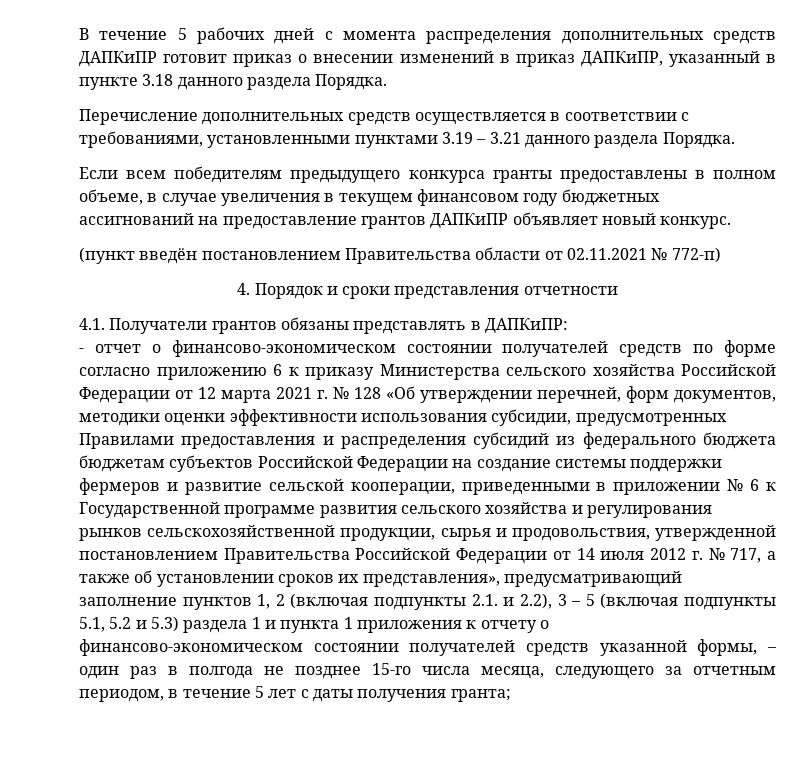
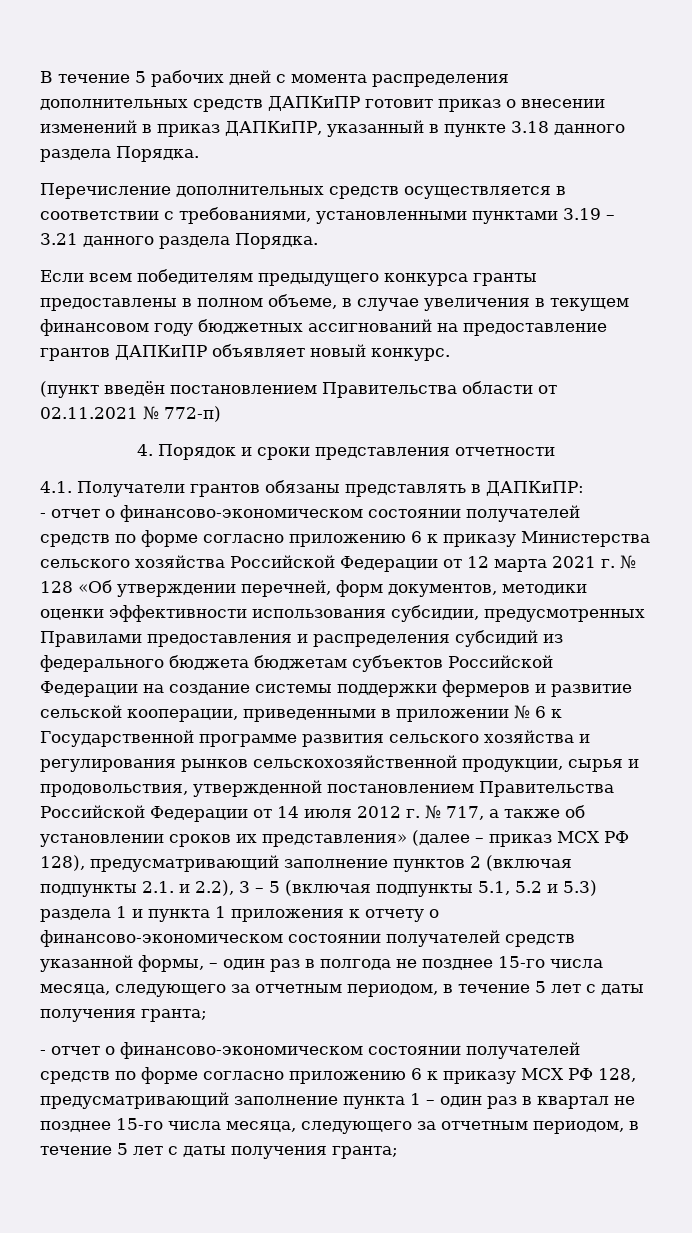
[362,574,500,587] представления», -> [262,830,629,847] [40,855,85,871] представления» (далее – приказ МСХ РФ 128),
[257,594,271,609] 1, -> (465, 865) none
(511, 695) none -> [40,1042,580,1059] [40,1067,636,1084] [40,1092,635,1109] [40,1118,639,1134] [40,1143,398,1159] // - отчет о финансово-экономическом состоянии получателей средств по форме согласно приложению 6 к приказу МСХ РФ 128, предусматривающий заполнение пункта 1 – один раз в квартал не позднее 15-го числа месяца, следующего за отчетным периодом, в течение 5 лет с даты получения гранта;

